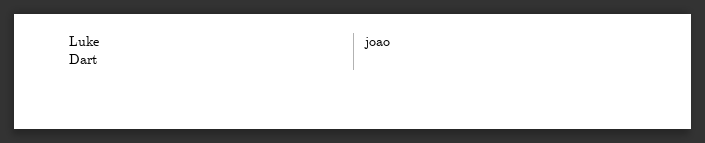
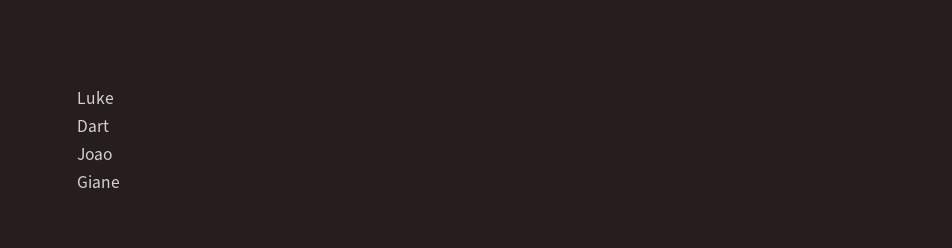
[364,37,390,49] joao -> [77,148,112,161] [77,175,120,189] Joao // Giane

